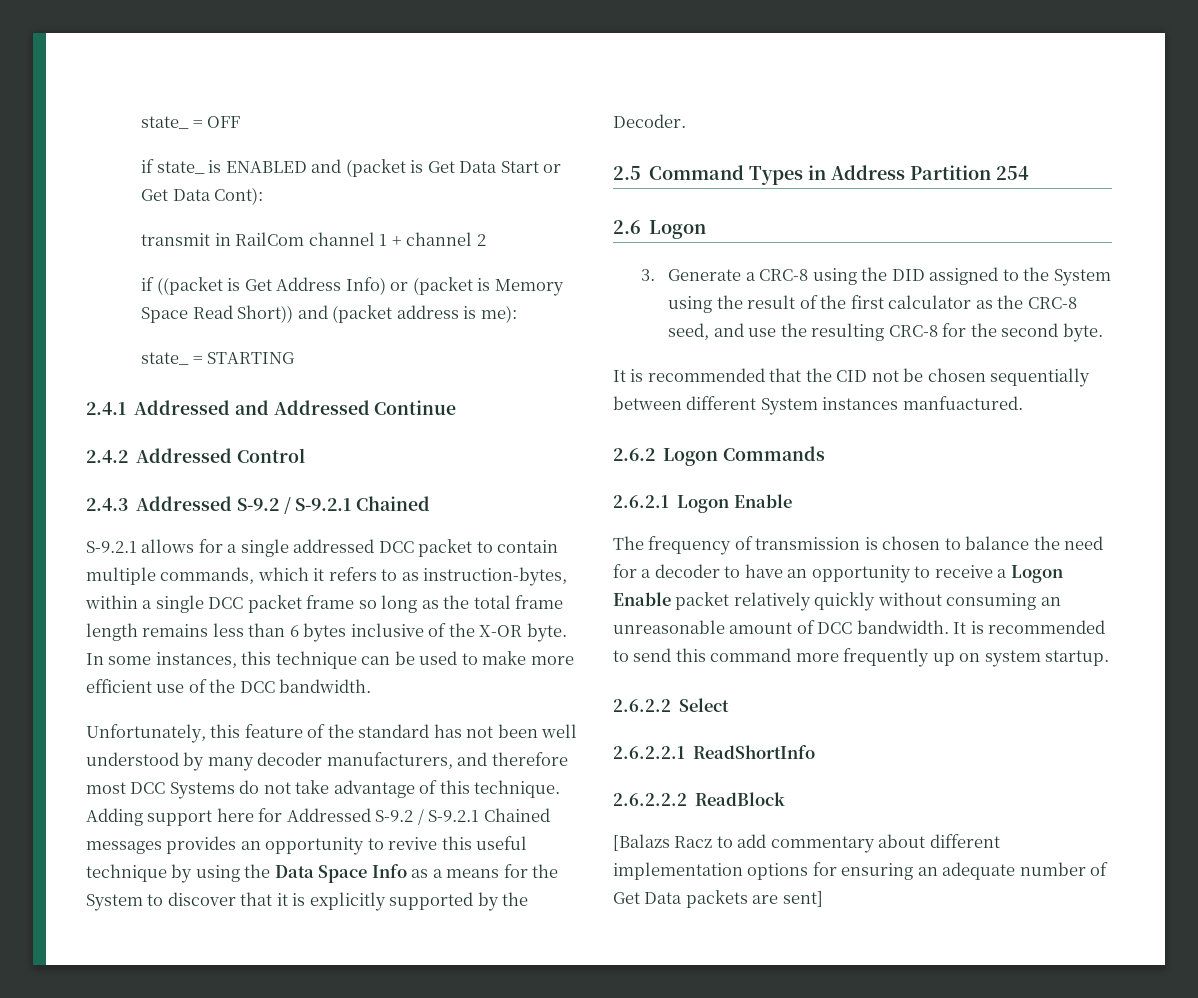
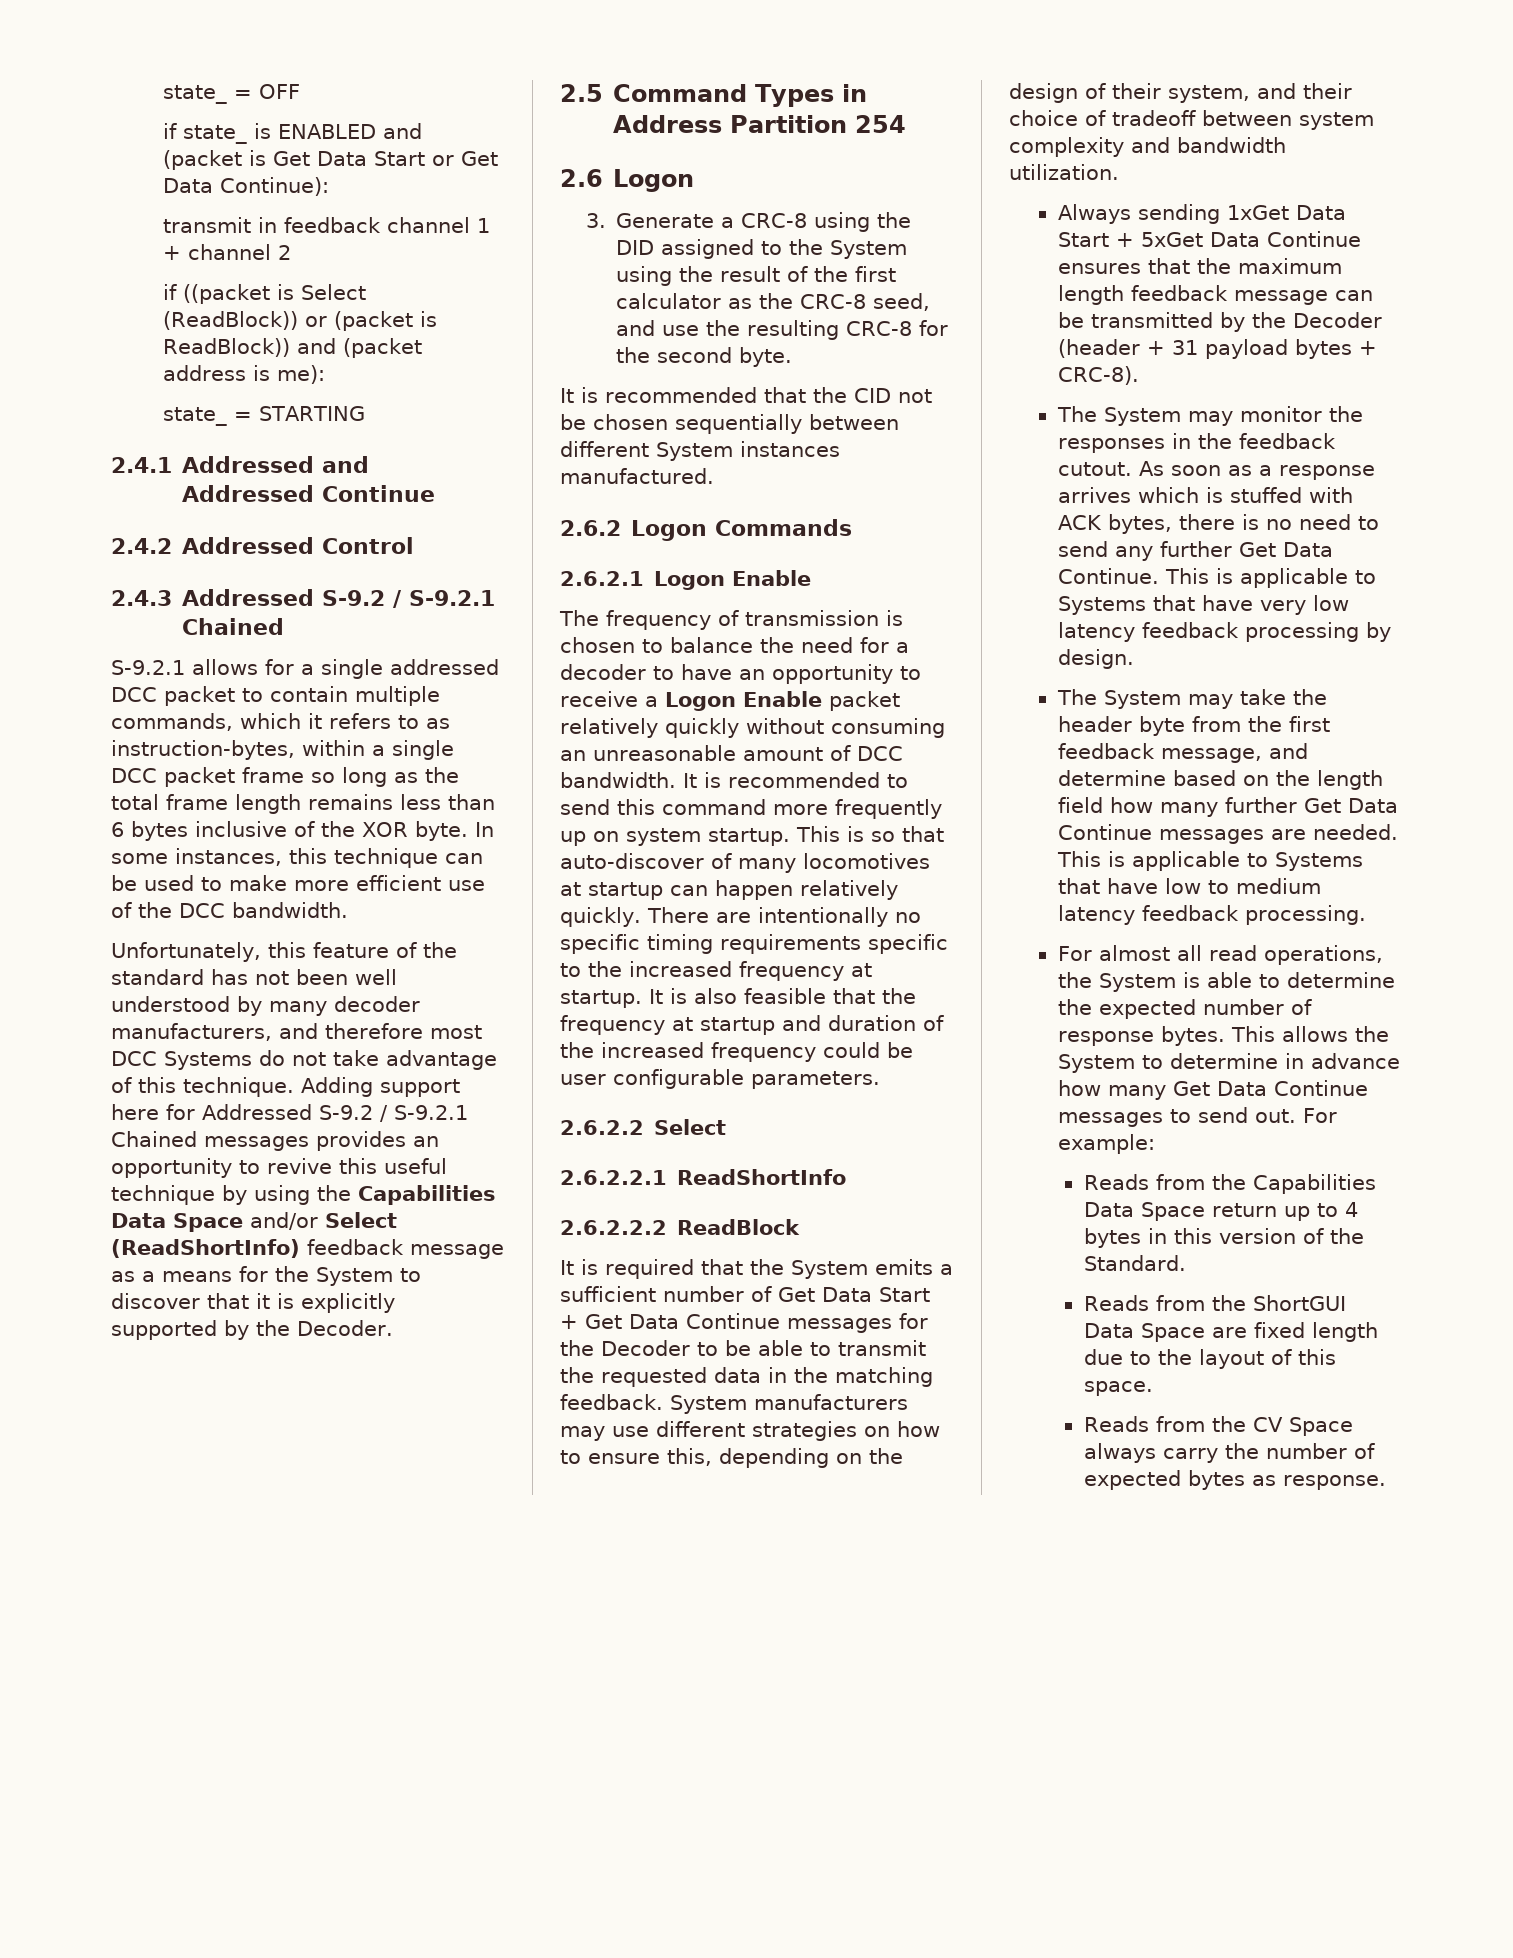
[214,187,264,205] Cont): -> [220,177,330,196] Continue):
[235,232,305,246] RailCom -> [284,217,382,233] feedback
[244,277,564,296] [141,305,294,323] Get Address Info) or (packet is Memory Space Read Short)) -> [301,284,367,300] [163,311,438,331] [163,338,291,357] Select (ReadBlock)) or (packet is ReadBlock))
[479,625,523,637] X-OR -> [362,822,408,837] XOR
[274,864,407,883] Data Space Info -> [358,1185,496,1205] [111,1212,397,1232] [111,1239,504,1259] Capabilities Data Space and/or Select (ReadShortInfo) feedback message
[902,396,1023,410] manfuactured. -> [560,468,714,484] manufactured.
(1110, 658) none -> [796,826,944,842] [560,853,930,873] [560,880,898,900] [560,907,921,927] [560,934,948,954] [560,961,872,981] [560,988,916,1008] [560,1015,944,1035] [560,1042,913,1062] [560,1069,880,1089] This is so that auto-discover of many locomotives at startup can happen relatively quickly. There are intentionally no specific timing requirements specific to the increased frequency at startup. It is also feasible that the frequency at startup and duration of the increased frequency could be user configurable parameters.
[613,834,1000,853] [613,862,1109,880] [613,890,823,908] [Balazs Racz to add commentary about different implementation options for ensuring an adequate number of Get Data packets are sent] -> [560,1259,953,1279] [560,1286,930,1302] [560,1313,928,1333] [560,1340,926,1356] [560,1367,933,1387] [560,1394,908,1414] [560,1421,940,1441] [560,1448,903,1468] [1009,83,1352,103] [1009,110,1374,130] [1009,137,1286,157] [1009,164,1119,180] [1057,204,1346,224] [1057,231,1361,247] [1057,258,1342,274] [1057,285,1373,305] [1057,312,1382,332] [1057,339,1377,359] [1057,366,1139,385] [1056,406,1363,426] [1057,433,1336,453] [1057,461,1375,480] [1057,487,1353,503] [1057,514,1379,534] [1057,541,1333,561] [1057,568,1376,588] [1057,595,1349,615] [1057,622,1391,642] [1057,649,1134,669] [1056,689,1327,709] [1057,716,1330,736] [1057,743,1308,763] [1057,770,1383,790] [1057,797,1398,817] [1057,824,1398,844] [1056,851,1363,871] [1057,878,1321,894] [1057,905,1366,925] [1057,945,1383,965] [1057,972,1395,992] [1057,999,1312,1019] [1057,1026,1389,1046] [1057,1053,1400,1073] [1057,1080,1368,1100] [1057,1107,1337,1127] [1057,1134,1155,1154] [1083,1174,1376,1194] [1083,1202,1358,1221] [1083,1228,1364,1248] [1083,1255,1186,1271] [1083,1295,1346,1311] [1083,1322,1378,1342] [1083,1349,1336,1369] [1083,1381,1153,1396] [1083,1416,1353,1436] [1083,1443,1375,1463] [1083,1470,1386,1490] It is required that the System emits a sufficient number of Get Data Start + Get Data Continue messages for the Decoder to be able to transmit the requested data in the matching feedback. System manufacturers may use different strategies on how to ensure this, depending on the design of their system, and their choice of tradeoff between system complexity and bandwidth utilization. // Always sending 1xGet Data Start + 5xGet Data Continue ensures that the maximum length feedback message can be transmitted by the Decoder (header + 31 payload bytes + CRC-8). // The System may monitor the responses in the feedback cutout. As soon as a response arrives which is stuffed with ACK bytes, there is no need to send any further Get Data Continue. This is applicable to Systems that have very low latency feedback processing by design. // The System may take the header byte from the first feedback message, and determine based on the length field how many further Get Data Continue messages are needed. This is applicable to Systems that have low to medium latency feedback processing. // For almost all read operations, the System is able to determine the expected number of response bytes. This allows the System to determine in advance how many Get Data Continue messages to send out. For example: // Reads from the Capabilities Data Space return up to 4 bytes in this version of the Standard. // Reads from the ShortGUI Data Space are fixed length due to the layout of this space. // Reads from the CV Space always carry the number of expected bytes as response.

